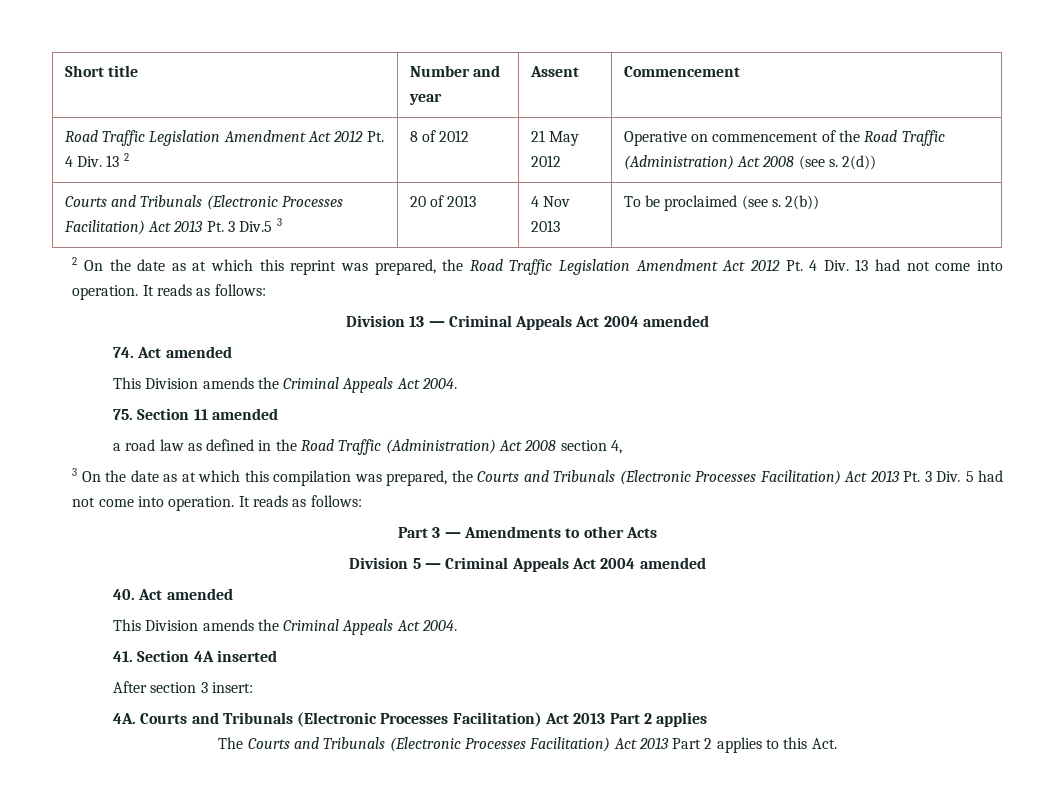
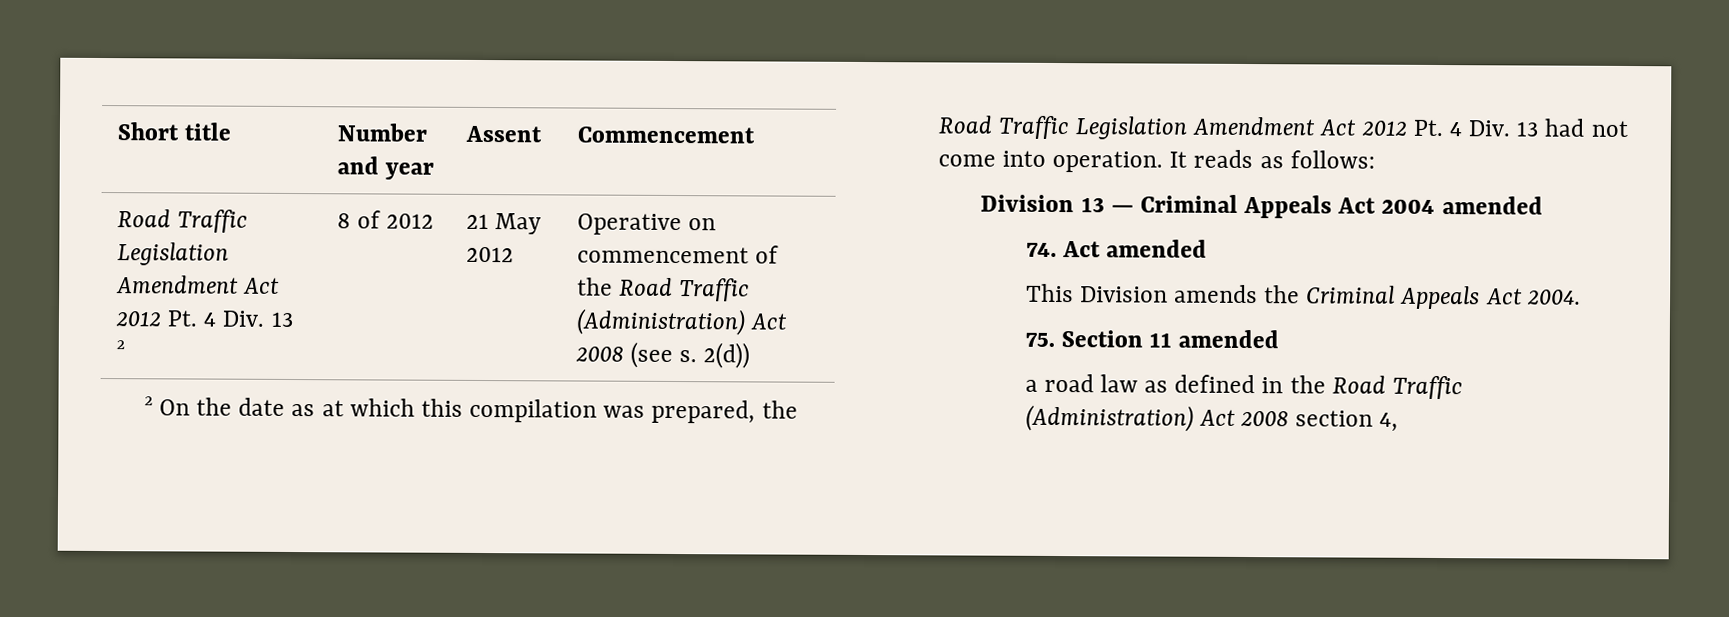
[64,195,343,210] [63,218,282,235] [409,195,477,207] [530,196,570,207] [530,220,560,232] [623,195,820,211] // Courts and Tribunals (Electronic Processes Facilitation) Act 2013 Pt. 3 Div.5 3 | 20 of 2013 | 4 Nov 2013 | To be proclaimed (see s. 2(b)) -> (751, 355) none
[290,260,337,275] reprint -> [469,398,598,423] compilation
[72,468,1004,486] [72,495,362,511] [398,526,657,538] [349,557,706,572] [112,588,233,600] [112,619,458,635] [112,650,277,662] [112,681,253,693] [112,712,708,727] [218,737,837,753] // 3 On the date as at which this compilation was prepared, the Courts and Tribunals (Electronic Processes Facilitation) Act 2013 Pt. 3 Div. 5 had not come into operation. It reads as follows: // Part 3 — Amendments to other Acts // Division 5 — Criminal Appeals Act 2004 amended // 40. Act amended // This Division amends the Criminal Appeals Act 2004. // 41. Section 4A inserted // After section 3 insert: // 4A. Courts and Tribunals (Electronic Processes Facilitation) Act 2013 Part 2 applies // The Courts and Tribunals (Electronic Processes Facilitation) Act 2013 Part 2 applies to this Act. -> (1399, 422) none

